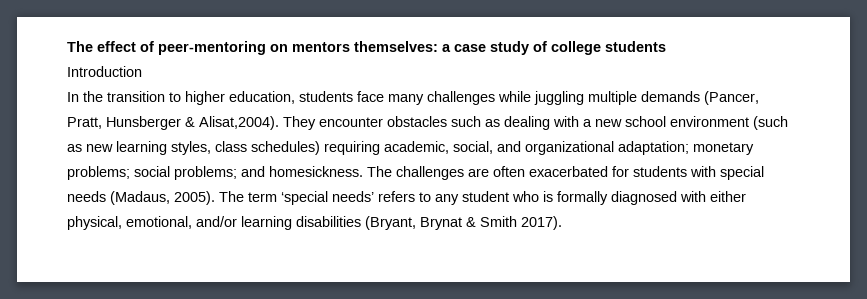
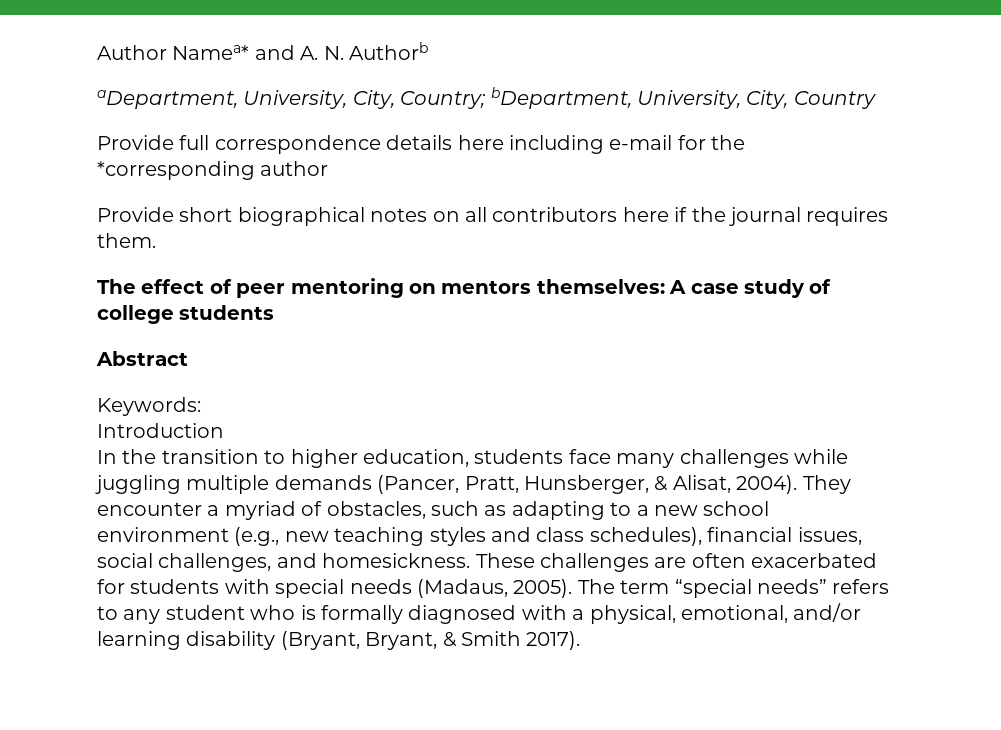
(67, 46) none -> [97,42,428,60] [97,87,876,109] [97,135,746,154] [97,161,329,180] [97,207,889,226] [97,233,156,248] Author Namea* and A. N. Authorb // aDepartment, University, City, Country; bDepartment, University, City, Country // Provide full correspondence details here including e-mail for the *corresponding author // Provide short biographical notes on all contributors here if the journal requires them. //
[158,41,266,55] peer-mentoring -> [236,278,404,298] peer mentoring
[442,44,451,52] a -> [669,280,687,294] A
(666, 46) none -> [96,351,188,366] [97,397,201,416] // Abstract // Keywords:
[106,116,788,130] [67,141,754,155] [67,166,237,180] Hunsberger & Alisat,2004). They encounter obstacles such as dealing with a new school environment (such as new learning styles, class schedules) requiring academic, social, and organizational adaptation; monetary problems; social problems; -> [524,475,851,494] [97,501,770,520] [97,527,862,546] [97,553,272,572] Hunsberger, & Alisat, 2004). They encounter a myriad of obstacles, such as adapting to a new school environment (e.g., new teaching styles and class schedules), financial issues, social challenges,
[367,166,392,177] The -> [475,553,535,568] These
[281,191,374,205] ‘special needs’ -> [674,579,827,598] “special needs”
[710,191,746,202] either -> [572,609,585,620] a
[296,216,462,230] disabilities (Bryant, Brynat -> [186,631,438,650] disability (Bryant, Bryant,

